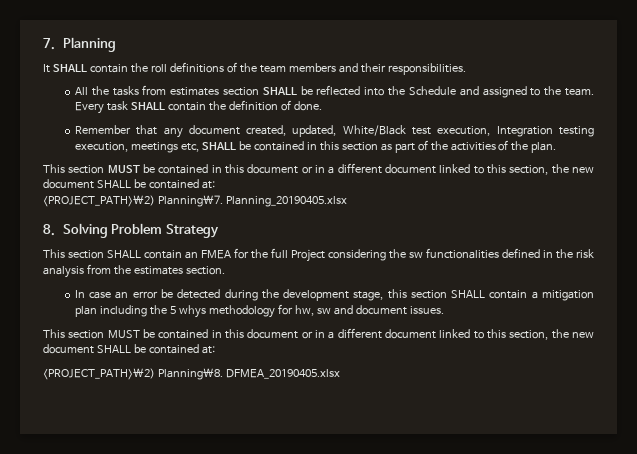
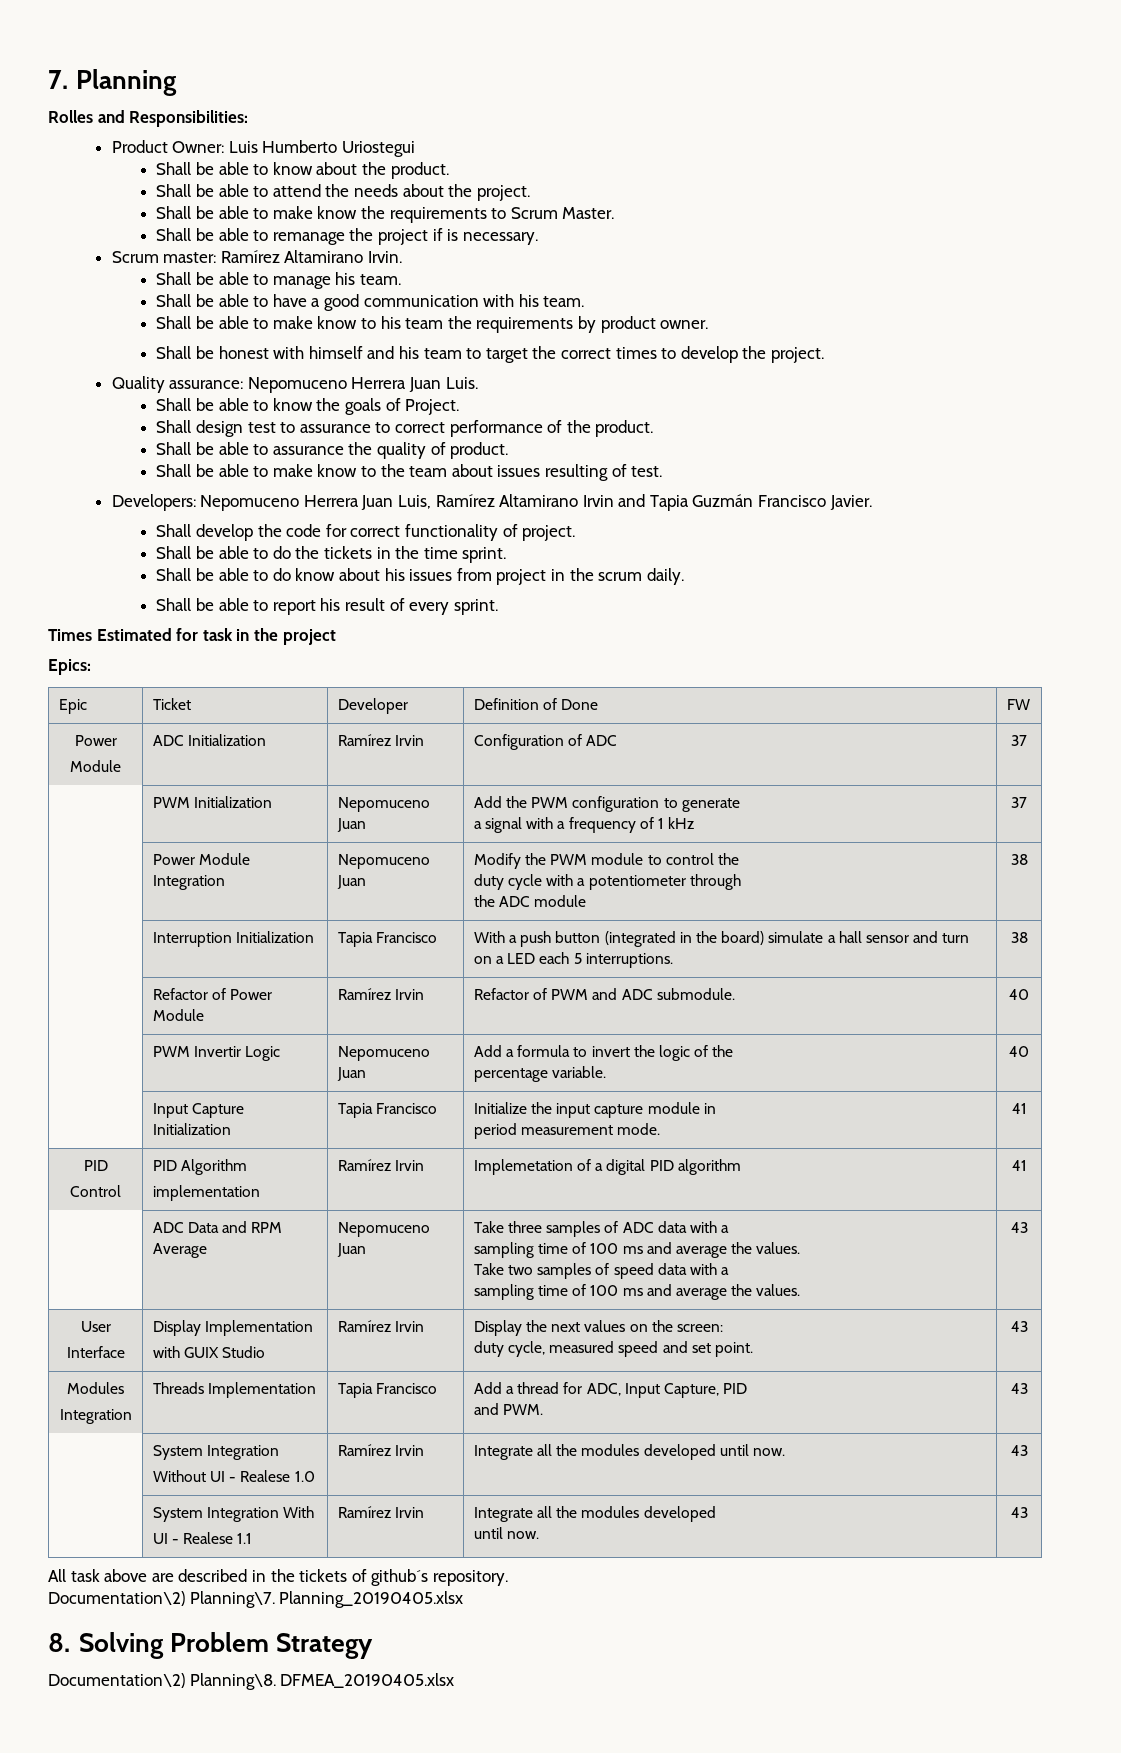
[43,62,466,75] [74,85,595,98] [74,100,322,114] [74,125,595,138] [74,140,557,153] [43,163,594,175] [43,179,215,189] [43,195,155,207] It SHALL contain the roll definitions of the team members and their responsibilities. // All the tasks from estimates section SHALL be reflected into the Schedule and assigned to the team. Every task SHALL contain the definition of done. // Remember that any document created, updated, White/Black test execution, Integration testing execution, meetings etc, SHALL be contained in this section as part of the activities of the plan. // This section MUST be contained in this document or in a different document linked to this section, the new document SHALL be contained at: // <PROJECT_PATH>\2) -> [48,110,249,127] [111,140,415,157] [156,162,449,179] [156,184,530,201] [156,206,615,223] [156,228,538,245] [111,250,402,263] [156,272,401,289] [156,294,585,311] [156,316,709,333] [156,346,824,363] [111,376,478,393] [156,398,460,415] [156,420,654,437] [156,442,509,459] [156,464,663,481] [111,494,872,511] [156,524,576,541] [156,546,507,563] [156,568,684,585] [156,598,498,615] [48,628,336,645] [48,659,91,675] [58,699,87,714] [152,698,191,710] [337,698,408,714] [473,698,599,710] [1006,699,1030,710] [74,735,117,746] [70,760,121,772] [152,734,267,746] [337,734,425,746] [473,734,618,750] [1011,735,1027,746] [152,796,273,808] [337,797,430,812] [336,818,366,832] [473,796,740,812] [473,817,695,833] [1011,797,1027,808] [152,853,251,865] [152,875,225,890] [337,854,430,869] [336,875,366,889] [473,853,739,869] [473,874,741,890] [473,895,587,907] [1010,854,1028,865] [152,931,315,947] [337,932,438,947] [473,931,970,947] [473,952,673,968] [1010,932,1028,943] [152,988,273,1000] [152,1009,204,1021] [337,988,425,1000] [473,988,735,1000] [1009,989,1029,1000] [152,1046,281,1061] [337,1046,430,1061] [336,1067,366,1081] [473,1045,734,1061] [473,1066,607,1082] [1009,1046,1029,1057] [152,1103,245,1118] [152,1123,231,1135] [337,1103,438,1118] [473,1102,716,1118] [473,1123,661,1139] [1011,1103,1027,1114] [83,1160,108,1171] [70,1185,121,1197] [152,1159,248,1175] [152,1185,260,1201] [337,1159,425,1171] [473,1159,741,1175] [1011,1160,1027,1171] [152,1221,283,1233] [152,1243,207,1258] [337,1222,430,1237] [336,1243,366,1257] [473,1221,730,1237] [473,1242,801,1258] [473,1263,730,1279] [473,1284,801,1300] [1010,1222,1028,1233] [80,1321,111,1332] [66,1346,125,1358] [152,1320,314,1336] [152,1346,266,1358] [337,1320,425,1332] [473,1320,723,1336] [473,1341,753,1357] [1010,1321,1028,1332] [67,1382,124,1394] [59,1409,132,1424] [152,1382,317,1398] [337,1383,438,1398] [473,1382,748,1398] [473,1403,544,1415] [1010,1383,1028,1394] [152,1445,280,1460] [152,1470,315,1482] [337,1444,425,1456] [473,1444,785,1460] [1010,1445,1028,1456] [152,1506,315,1522] [152,1532,253,1544] [337,1506,425,1518] [473,1506,716,1522] [473,1527,540,1539] [1010,1507,1028,1518] [48,1569,508,1586] [48,1591,185,1606] Rolles and Responsibilities: // Product Owner: Luis Humberto Uriostegui // Shall be able to know about the product. // Shall be able to attend the needs about the project. // Shall be able to make know the requirements to Scrum Master. // Shall be able to remanage the project if is necessary. // Scrum master: Ramírez Altamirano Irvin. // Shall be able to manage his team. // Shall be able to have a good communication with his team. // Shall be able to make know to his team the requirements by product owner. // Shall be honest with himself and his team to target the correct times to develop the project. // Quality assurance: Nepomuceno Herrera Juan Luis. // Shall be able to know the goals of Project. // Shall design test to assurance to correct performance of the product. // Shall be able to assurance the quality of product. // Shall be able to make know to the team about issues resulting of test. // Developers: Nepomuceno Herrera Juan Luis, Ramírez Altamirano Irvin and Tapia Guzmán Francisco Javier. // Shall develop the code for correct functionality of project. // Shall be able to do the tickets in the time sprint. // Shall be able to do know about his issues from project in the scrum daily. // Shall be able to report his result of every sprint. // Times Estimated for task in the project // Epics: // Epic | Ticket | Developer | Definition of Done | FW // Power // Module | ADC Initialization | Ramírez Irvin | Configuration of ADC | 37 // | PWM Initialization | Nepomuceno Juan | Add the PWM configuration to generate // a signal with a frequency of 1 kHz | 37 // | Power Module Integration | Nepomuceno Juan | Modify the PWM module to control the // duty cycle with a potentiometer through // the ADC module | 38 // | Interruption Initialization | Tapia Francisco | With a push button (integrated in the board) simulate a hall sensor and turn on a LED each 5 interruptions. | 38 // | Refactor of Power Module | Ramírez Irvin | Refactor of PWM and ADC submodule. | 40 // | PWM Invertir Logic | Nepomuceno Juan | Add a formula to invert the logic of the // percentage variable. | 40 // | Input Capture Initialization | Tapia Francisco | Initialize the input capture module in // period measurement mode. | 41 // PID // Control | PID Algorithm // implementation | Ramírez Irvin | Implemetation of a digital PID algorithm | 41 // | ADC Data and RPM Average | Nepomuceno Juan | Take three samples of ADC data with a // sampling time of 100 ms and average the values. // Take two samples of speed data with a // sampling time of 100 ms and average the values. | 43 // User // Interface | Display Implementation // with GUIX Studio | Ramírez Irvin | Display the next values on the screen: // duty cycle, measured speed and set point. | 43 // Modules // Integration | Threads Implementation | Tapia Francisco | Add a thread for ADC, Input Capture, PID // and PWM. | 43 // | System Integration // Without UI - Realese 1.0 | Ramírez Irvin | Integrate all the modules developed until now. | 43 // | System Integration With // UI - Realese 1.1 | Ramírez Irvin | Integrate all the modules developed // until now. | 43 // All task above are described in the tickets of github´s repository. // Documentation\2)
[43,248,594,262] [43,264,225,278] [74,289,594,301] [74,304,444,318] [43,328,594,340] [43,344,215,354] [43,368,155,380] This section SHALL contain an FMEA for the full Project considering the sw functionalities defined in the risk analysis from the estimates section. // In case an error be detected during the development stage, this section SHALL contain a mitigation plan including the 5 whys methodology for hw, sw and document issues. // This section MUST be contained in this document or in a different document linked to this section, the new document SHALL be contained at: // <PROJECT_PATH>\2) -> [48,1673,185,1688] Documentation\2)

